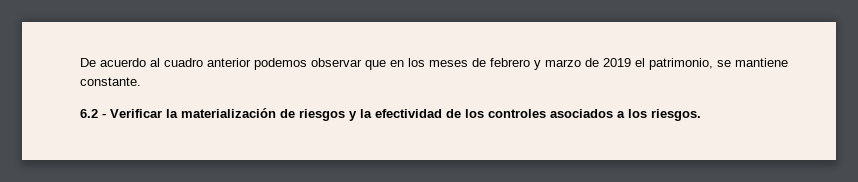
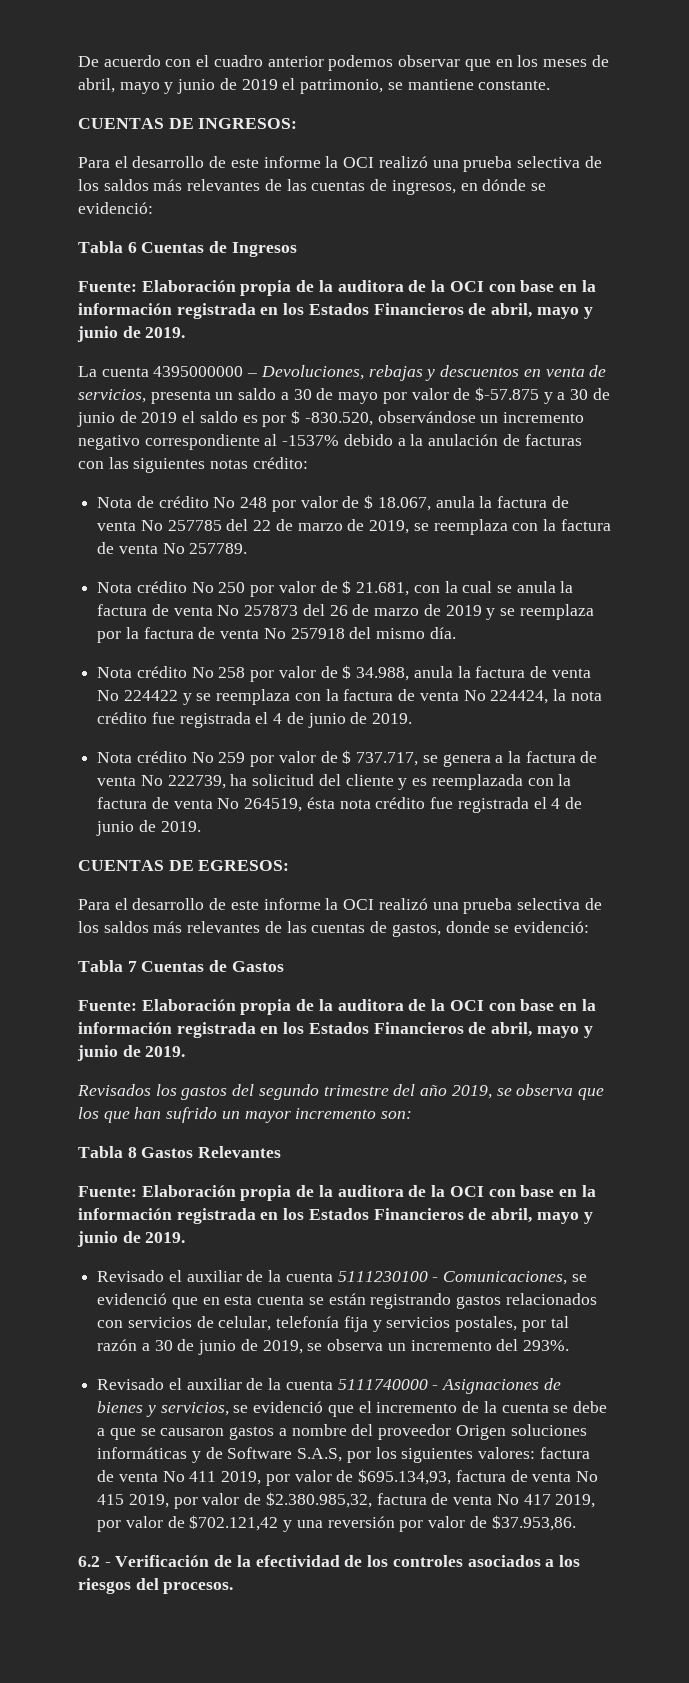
[150,58,160,67] al -> [165,55,210,67] con el
[490,58,581,70] febrero y marzo -> [78,78,216,94] abril, mayo y junio
[80,108,357,121] 6.2 - Verificar la materialización de riesgos y -> [78,118,298,129] [78,156,602,172] [78,179,546,195] [78,202,153,214] [78,241,297,257] [78,280,596,296] [78,303,593,319] [77,326,186,342] [78,365,607,381] [78,387,610,404] [77,410,584,427] [78,434,582,450] [78,457,308,473] [97,495,569,512] [97,519,611,535] [97,542,248,554] [97,580,574,597] [97,604,594,620] [97,627,456,643] [97,665,591,682] [97,689,602,705] [97,712,413,728] [97,750,598,767] [97,774,572,790] [97,797,582,813] [96,820,201,836] [78,860,290,871] [78,898,602,914] [78,921,589,937] [78,960,284,972] [78,999,596,1015] [78,1022,593,1038] [77,1045,186,1061] [77,1084,604,1100] [78,1107,413,1123] [78,1146,282,1158] [78,1185,596,1201] [78,1208,593,1224] [77,1231,186,1247] [97,1270,587,1285] [97,1293,597,1309] [97,1316,569,1332] [97,1339,569,1355] [97,1378,561,1394] [97,1401,607,1417] [97,1424,587,1440] [97,1447,590,1463] [97,1469,598,1486] [97,1492,596,1509] [97,1515,576,1532] [78,1555,233,1567] CUENTAS DE INGRESOS: // Para el desarrollo de este informe la OCI realizó una prueba selectiva de los saldos más relevantes de las cuentas de ingresos, en dónde se evidenció: // Tabla 6 Cuentas de Ingresos // Fuente: Elaboración propia de la auditora de la OCI con base en la información registrada en los Estados Financieros de abril, mayo y junio de 2019. // La cuenta 4395000000 – Devoluciones, rebajas y descuentos en venta de servicios, presenta un saldo a 30 de mayo por valor de $-57.875 y a 30 de junio de 2019 el saldo es por $ -830.520, observándose un incremento negativo correspondiente al -1537% debido a la anulación de facturas con las siguientes notas crédito: // Nota de crédito No 248 por valor de $ 18.067, anula la factura de venta No 257785 del 22 de marzo de 2019, se reemplaza con la factura de venta No 257789. // Nota crédito No 250 por valor de $ 21.681, con la cual se anula la factura de venta No 257873 del 26 de marzo de 2019 y se reemplaza por la factura de venta No 257918 del mismo día. // Nota crédito No 258 por valor de $ 34.988, anula la factura de venta No 224422 y se reemplaza con la factura de venta No 224424, la nota crédito fue registrada el 4 de junio de 2019. // Nota crédito No 259 por valor de $ 737.717, se genera a la factura de venta No 222739, ha solicitud del cliente y es reemplazada con la factura de venta No 264519, ésta nota crédito fue registrada el 4 de junio de 2019. // CUENTAS DE EGRESOS: // Para el desarrollo de este informe la OCI realizó una prueba selectiva de los saldos más relevantes de las cuentas de gastos, donde se evidenció: // Tabla 7 Cuentas de Gastos // Fuente: Elaboración propia de la auditora de la OCI con base en la información registrada en los Estados Financieros de abril, mayo y junio de 2019. // Revisados los gastos del segundo trimestre del año 2019, se observa que los que han sufrido un mayor incremento son: // Tabla 8 Gastos Relevantes // Fuente: Elaboración propia de la auditora de la OCI con base en la información registrada en los Estados Financieros de abril, mayo y junio de 2019. // Revisado el auxiliar de la cuenta 5111230100 - Comunicaciones, se evidenció que en esta cuenta se están registrando gastos relacionados con servicios de celular, telefonía fija y servicios postales, por tal razón a 30 de junio de 2019, se observa un incremento del 293%. // Revisado el auxiliar de la cuenta 5111740000 - Asignaciones de bienes y servicios, se evidenció que el incremento de la cuenta se debe a que se causaron gastos a nombre del proveedor Origen soluciones informáticas y de Software S.A.S, por los siguientes valores: factura de venta No 411 2019, por valor de $695.134,93, factura de venta No 415 2019, por valor de $2.380.985,32, factura de venta No 417 2019, por valor de $702.121,42 y una reversión por valor de $37.953,86. // 6.2 - Verificación de
[651,109,701,121] riesgos. -> [78,1578,234,1594] riesgos del procesos.

